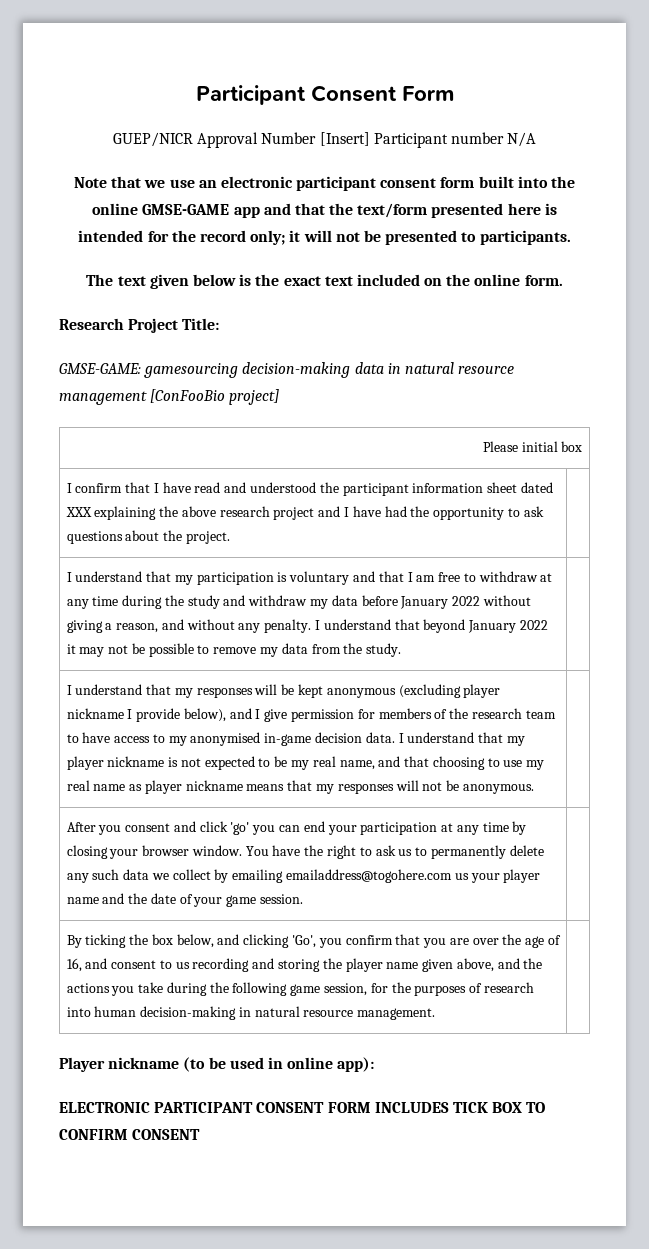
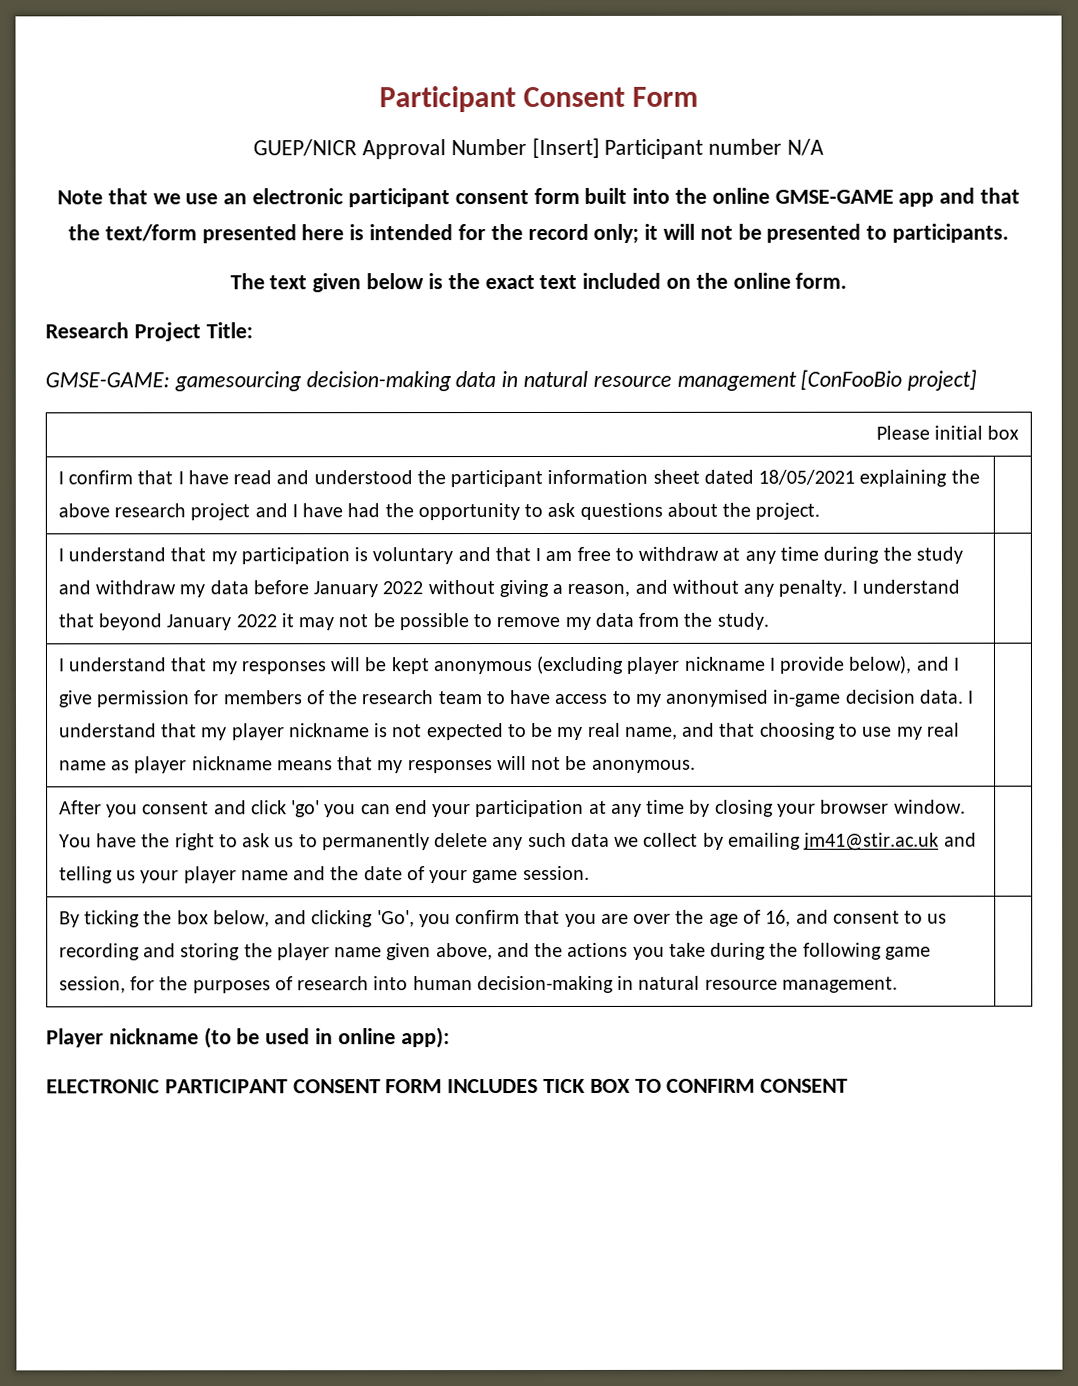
[65,507,92,517] XXX -> [758,469,856,485] 18/05/2021
[285,869,452,883] emailaddress@togohere.com -> [803,832,977,851] [58,866,113,884] jm41@stir.ac.uk and telling

